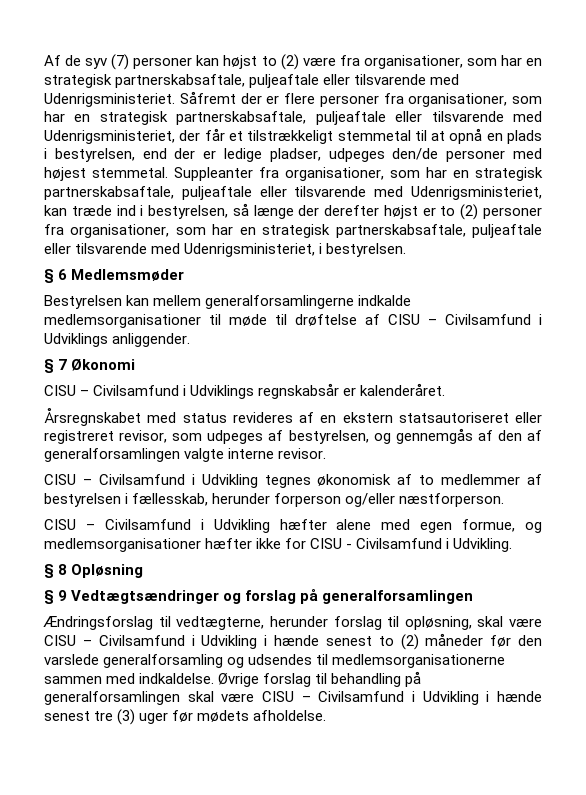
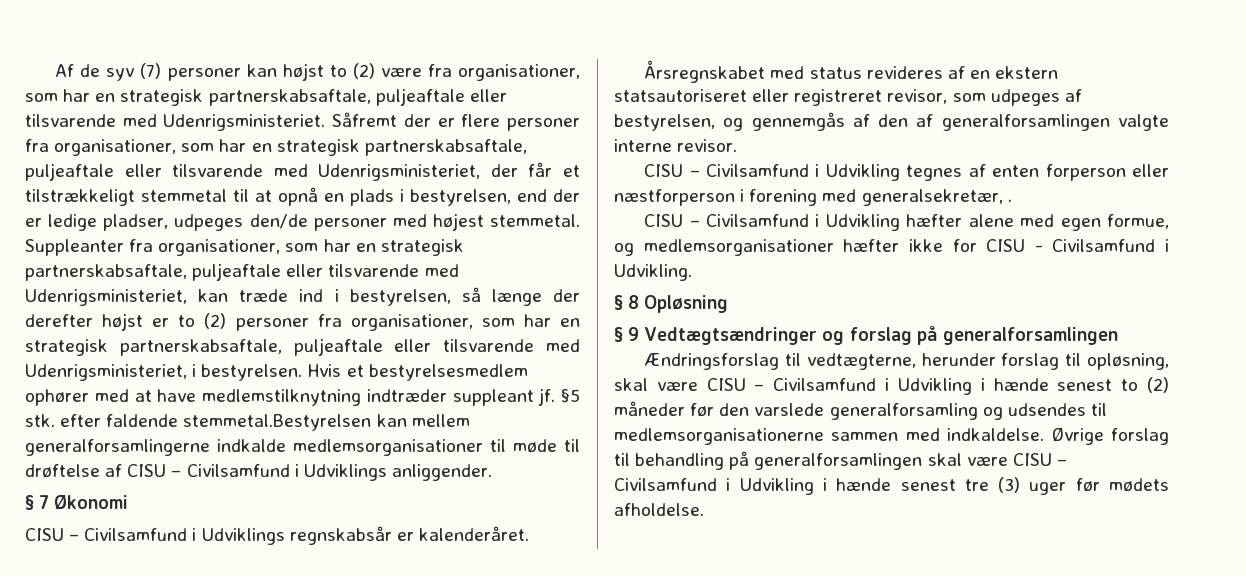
[44,269,185,283] [44,295,122,309] // § 6 Medlemsmøder // Bestyrelsen -> [307,364,528,381] [25,388,580,406] [25,414,372,431] Hvis et bestyrelsesmedlem ophører med at have medlemstilknytning indtræder suppleant jf. §5 stk. efter faldende stemmetal.Bestyrelsen
[317,474,542,486] [44,493,505,507] økonomisk af to medlemmer af bestyrelsen i fællesskab, herunder forperson og/eller næstforperson. -> [968,164,1169,181] [614,189,1012,206] af enten forperson eller næstforperson i forening med generalsekretær, .

